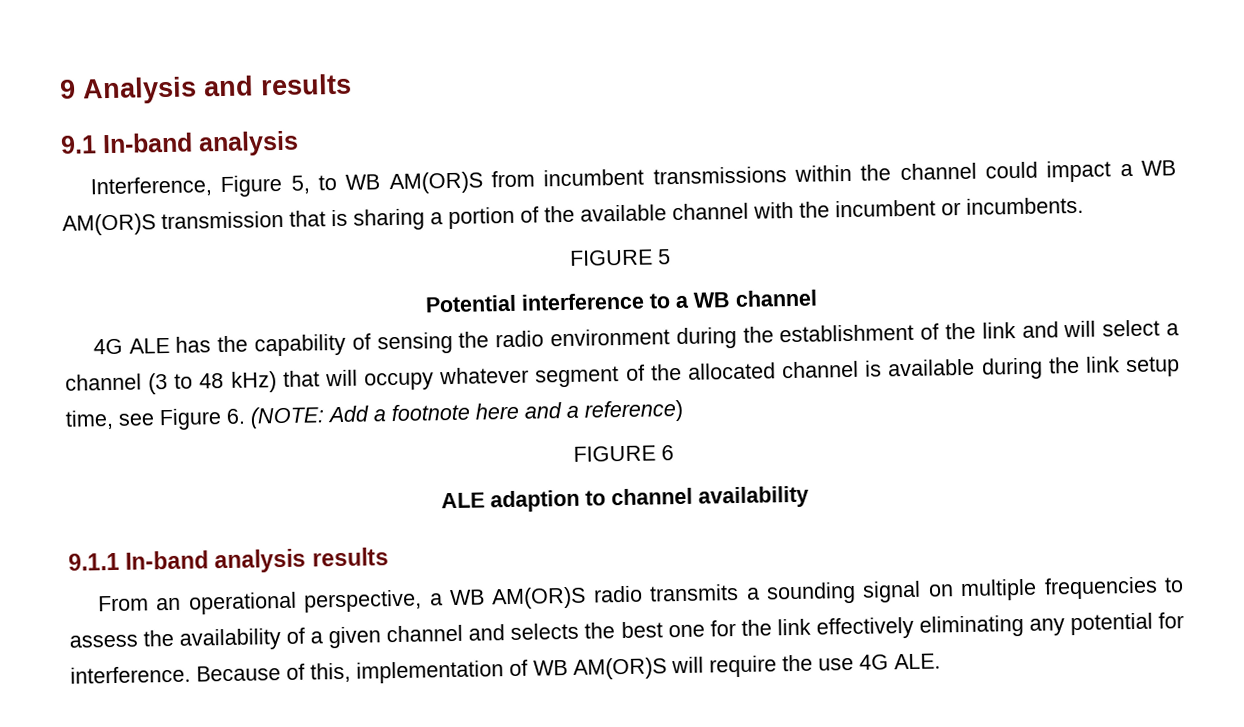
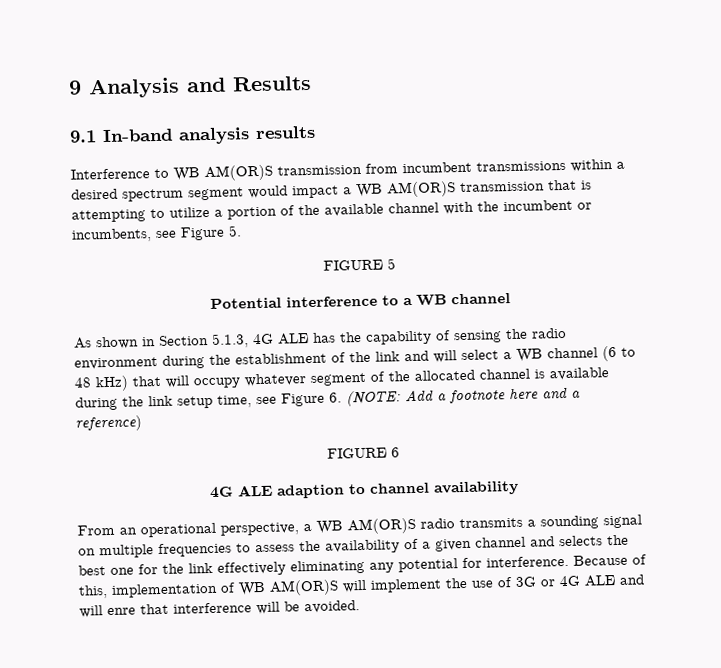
[260,73,352,96] results -> [232,75,312,92] Results
[89,174,310,198] // Interference, Figure 5, -> [255,125,316,140] [70,168,150,180] results // Interference
(483, 183) none -> [277,164,362,176] transmission
[860,161,1038,181] the channel could -> [616,161,625,169] [71,185,288,202] a desired spectrum segment would
[353,208,425,231] sharing -> [71,206,210,223] attempting to utilize
[966,196,1084,215] incumbents. -> [71,225,242,243] incumbents, see Figure 5.
(818, 298) none -> [74,333,249,350] As shown in Section 5.1.3,
[65,373,169,395] channel (3 -> [516,345,617,362] WB channel (6
(674, 453) none -> [208,486,234,499] 4G
[68,547,389,574] // 9.1.1 In-band analysis results -> (519, 488) none
[709,655,777,678] require -> [370,578,442,593] implement
[859,653,941,670] 4G ALE. -> [497,574,644,588] [79,600,360,618] of 3G or 4G ALE and will enre that interference will be avoided.

